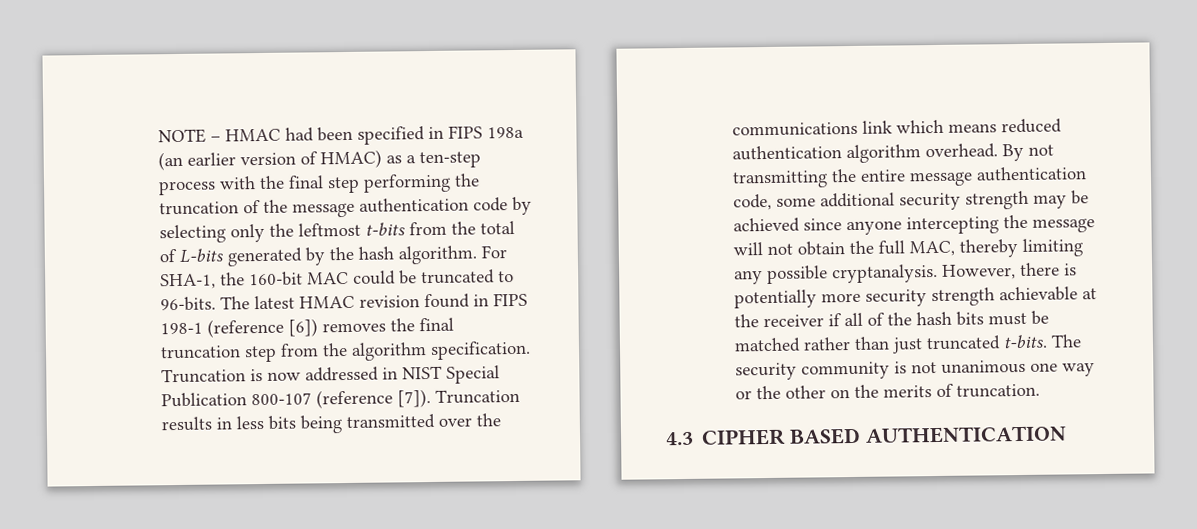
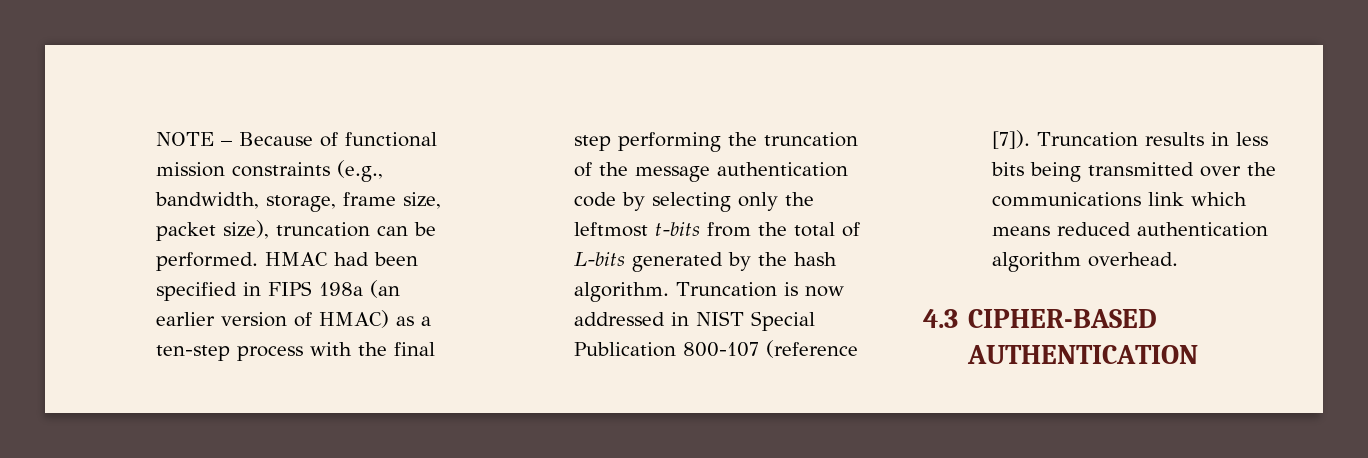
(222, 139) none -> [239,132,438,147] [156,160,384,182] [155,192,442,212] [156,220,437,241] [156,252,259,271] Because of functional mission constraints (e.g., bandwidth, storage, frame size, packet size), truncation can be performed.
[481,245,508,259] [160,269,515,290] [160,292,529,312] [160,317,455,338] [160,340,532,363] For SHA-1, the 160-bit MAC could be truncated to 96-bits. The latest HMAC revision found in FIPS 198-1 (reference [6]) removes the final truncation step from the algorithm specification. -> (670, 292) none
[1002,143,1055,162] [732,166,1088,189] [733,190,1090,211] [733,214,1096,236] [733,238,1084,258] [734,262,1078,285] [734,286,1098,309] [734,310,1050,328] [734,334,1083,354] [735,359,1096,381] [735,383,1041,400] By not transmitting the entire message authentication code, some additional security strength may be achieved since anyone intercepting the message will not obtain the full MAC, thereby limiting any possible cryptanalysis. However, there is potentially more security strength achievable at the receiver if all of the hash bits must be matched rather than just truncated t-bits. The security community is not unanimous one way or the other on the merits of truncation. -> (1179, 259) none
[701,427,862,446] CIPHER BASED -> [968,309,1158,328] CIPHER-BASED

